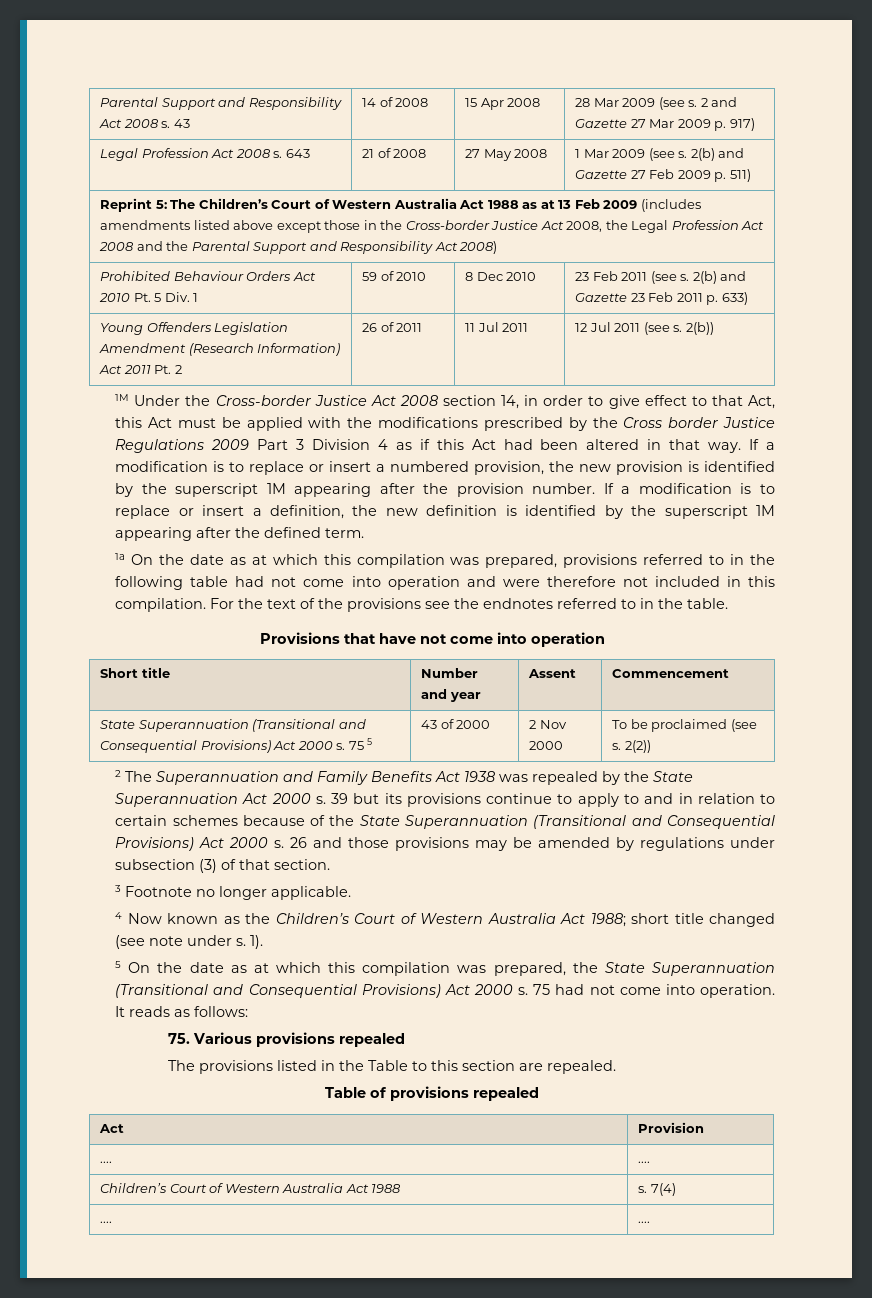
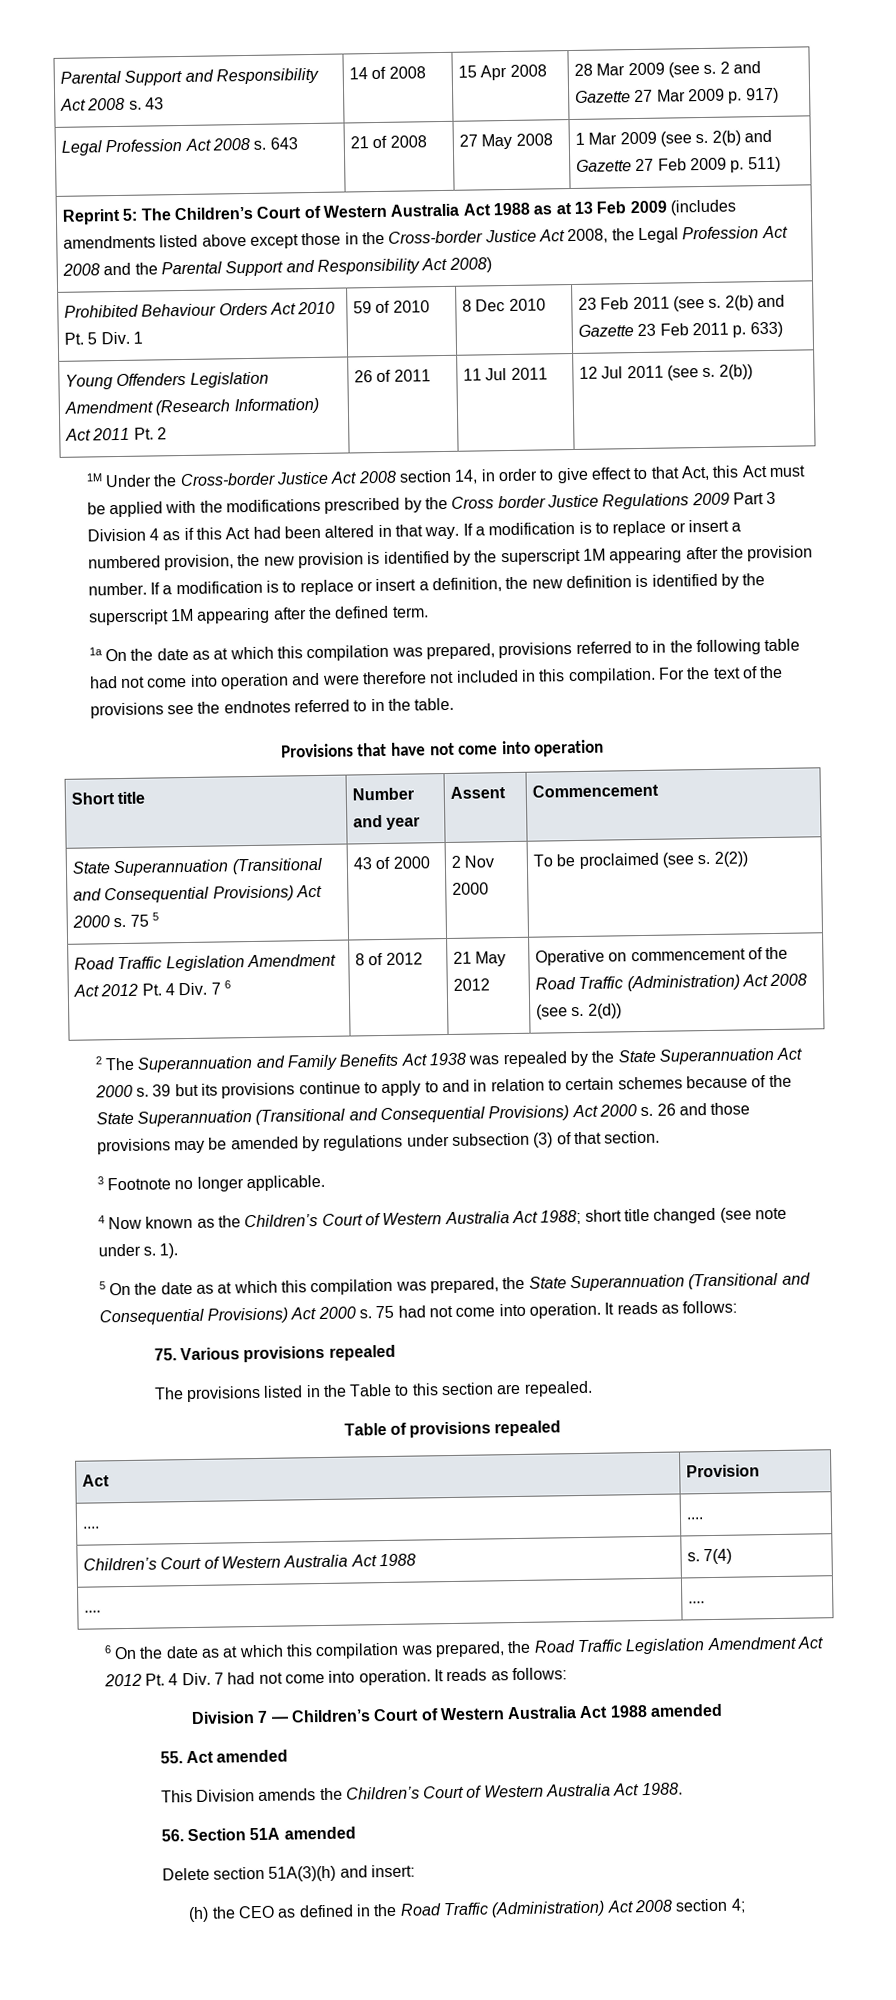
(651, 746) none -> [74,953,336,972] [73,980,231,997] [355,952,423,966] [453,951,507,967] [453,978,491,991] [535,946,789,966] [535,973,808,992] [536,1003,622,1020] // Road Traffic Legislation Amendment Act 2012 Pt. 4 Div. 7 6 | 8 of 2012 | 21 May 2012 | Operative on commencement of the Road Traffic (Administration) Act 2008 (see s. 2(d))
(651, 1222) none -> [103,1636,824,1660] [103,1667,568,1687] [190,1703,724,1725] [159,1749,289,1764] [160,1782,683,1803] [160,1826,356,1842] [161,1864,415,1882] [188,1898,746,1923] // 6 On the date as at which this compilation was prepared, the Road Traffic Legislation Amendment Act 2012 Pt. 4 Div. 7 had not come into operation. It reads as follows: // Division 7 — Children’s Court of Western Australia Act 1988 amended // 55. Act amended // This Division amends the Children’s Court of Western Australia Act 1988. // 56. Section 51A amended // Delete section 51A(3)(h) and insert: // (h) the CEO as defined in the Road Traffic (Administration) Act 2008 section 4;

